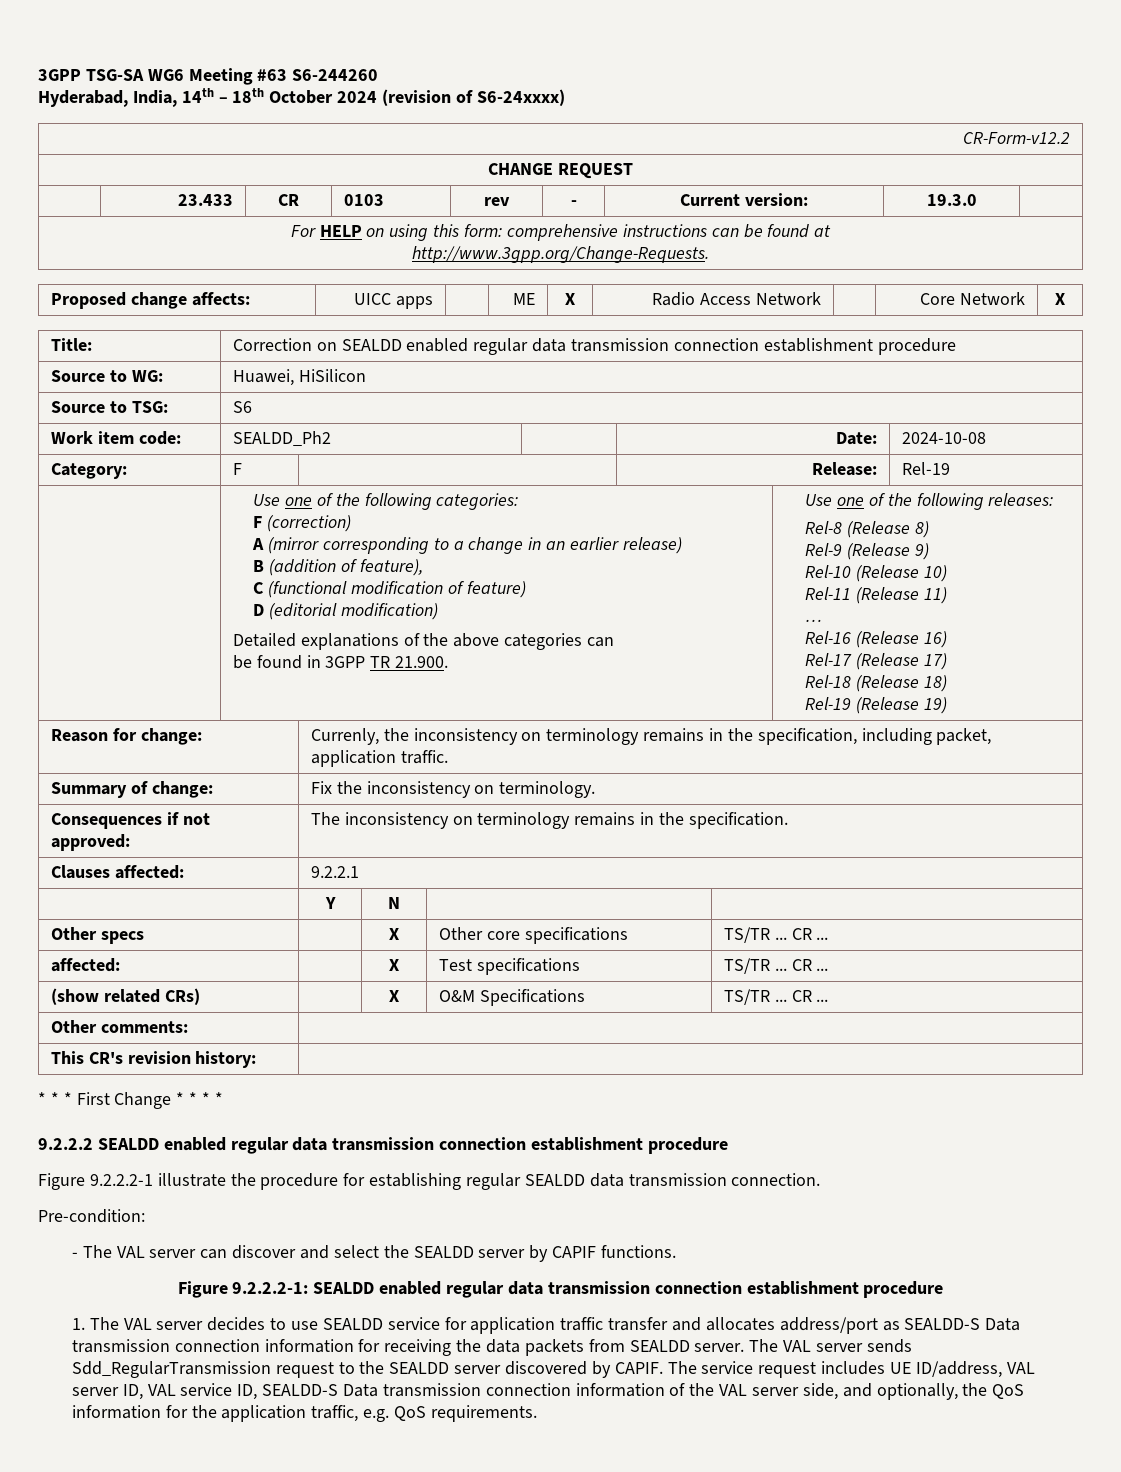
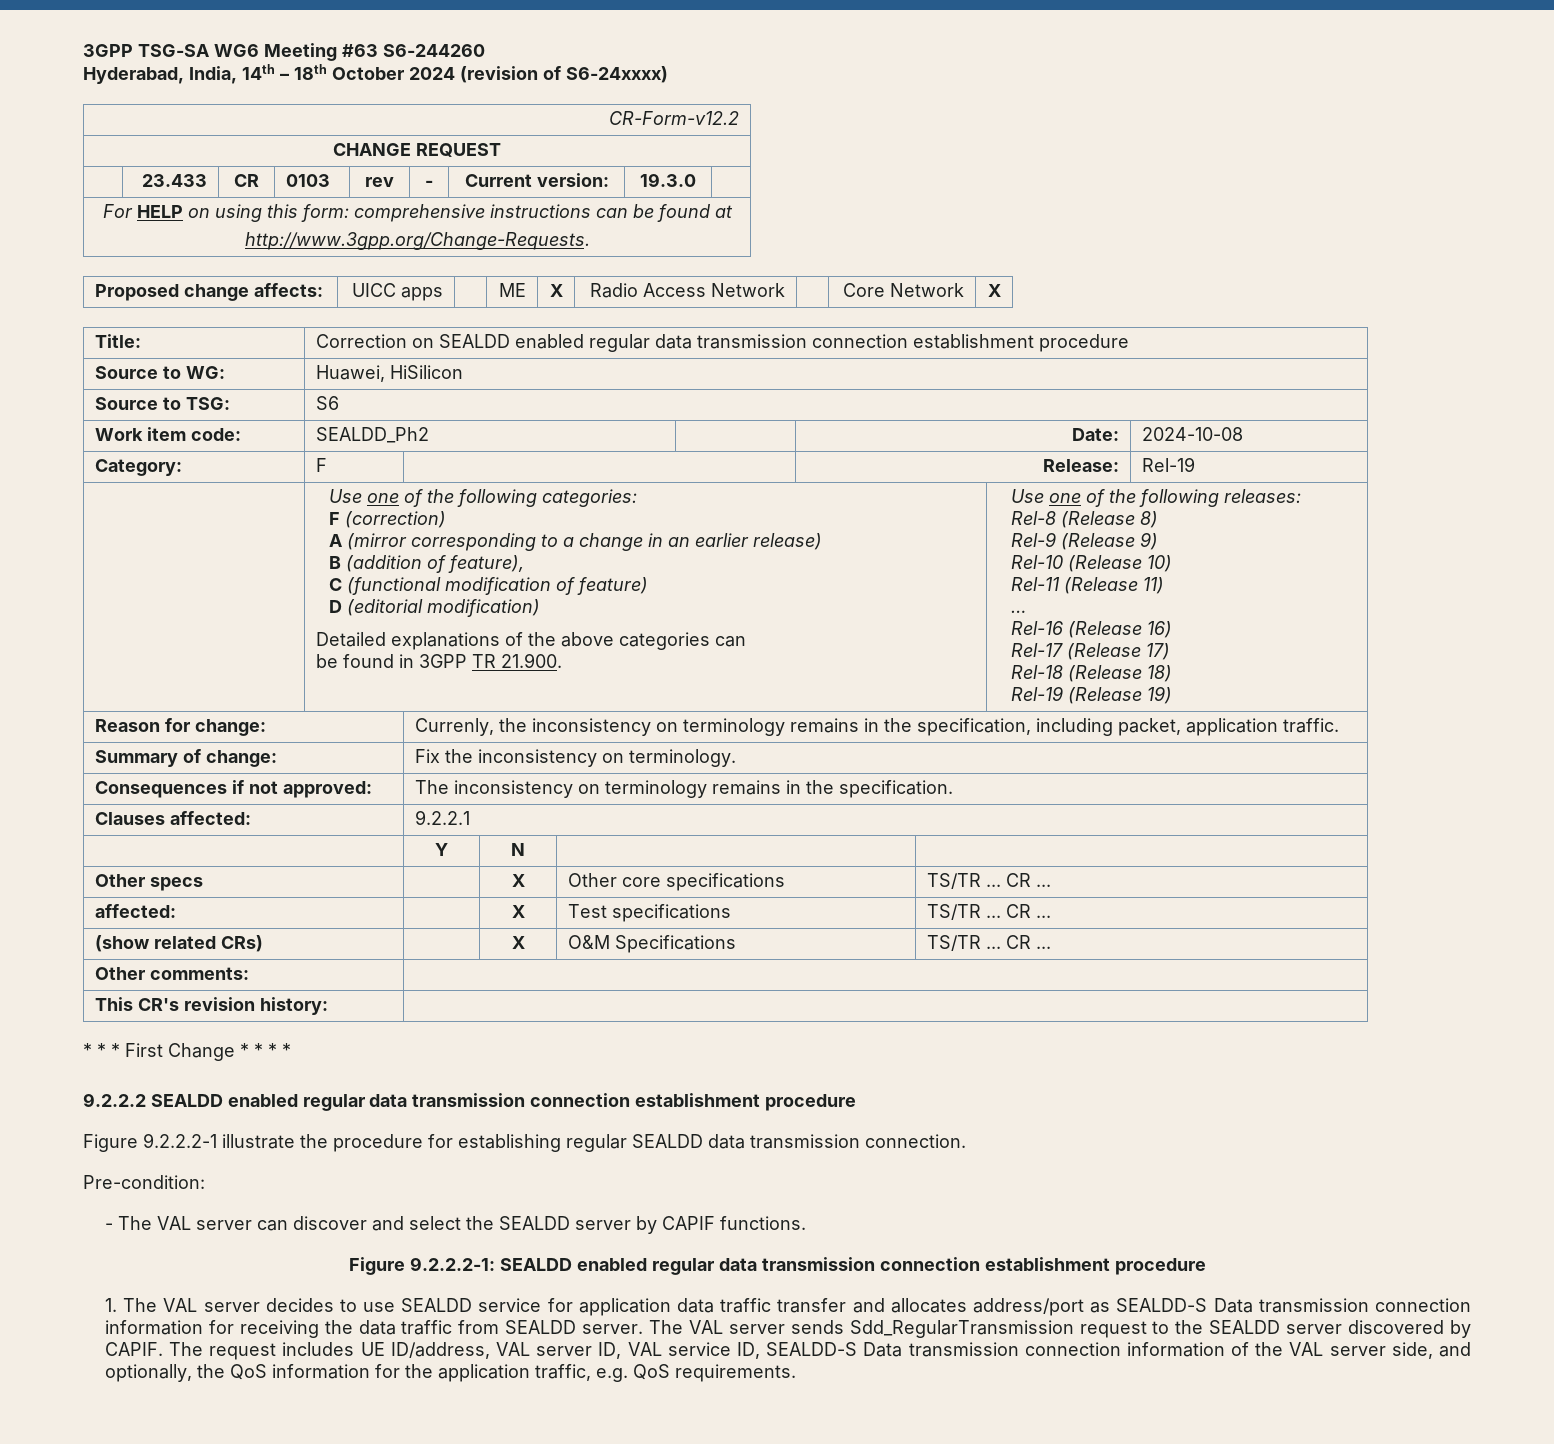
(556, 1325) none -> [677,1298,715,1313] data
[524,1339,584,1356] packets -> [401,1320,453,1335] traffic
[701,1361,754,1374] service -> (204, 1349) none

